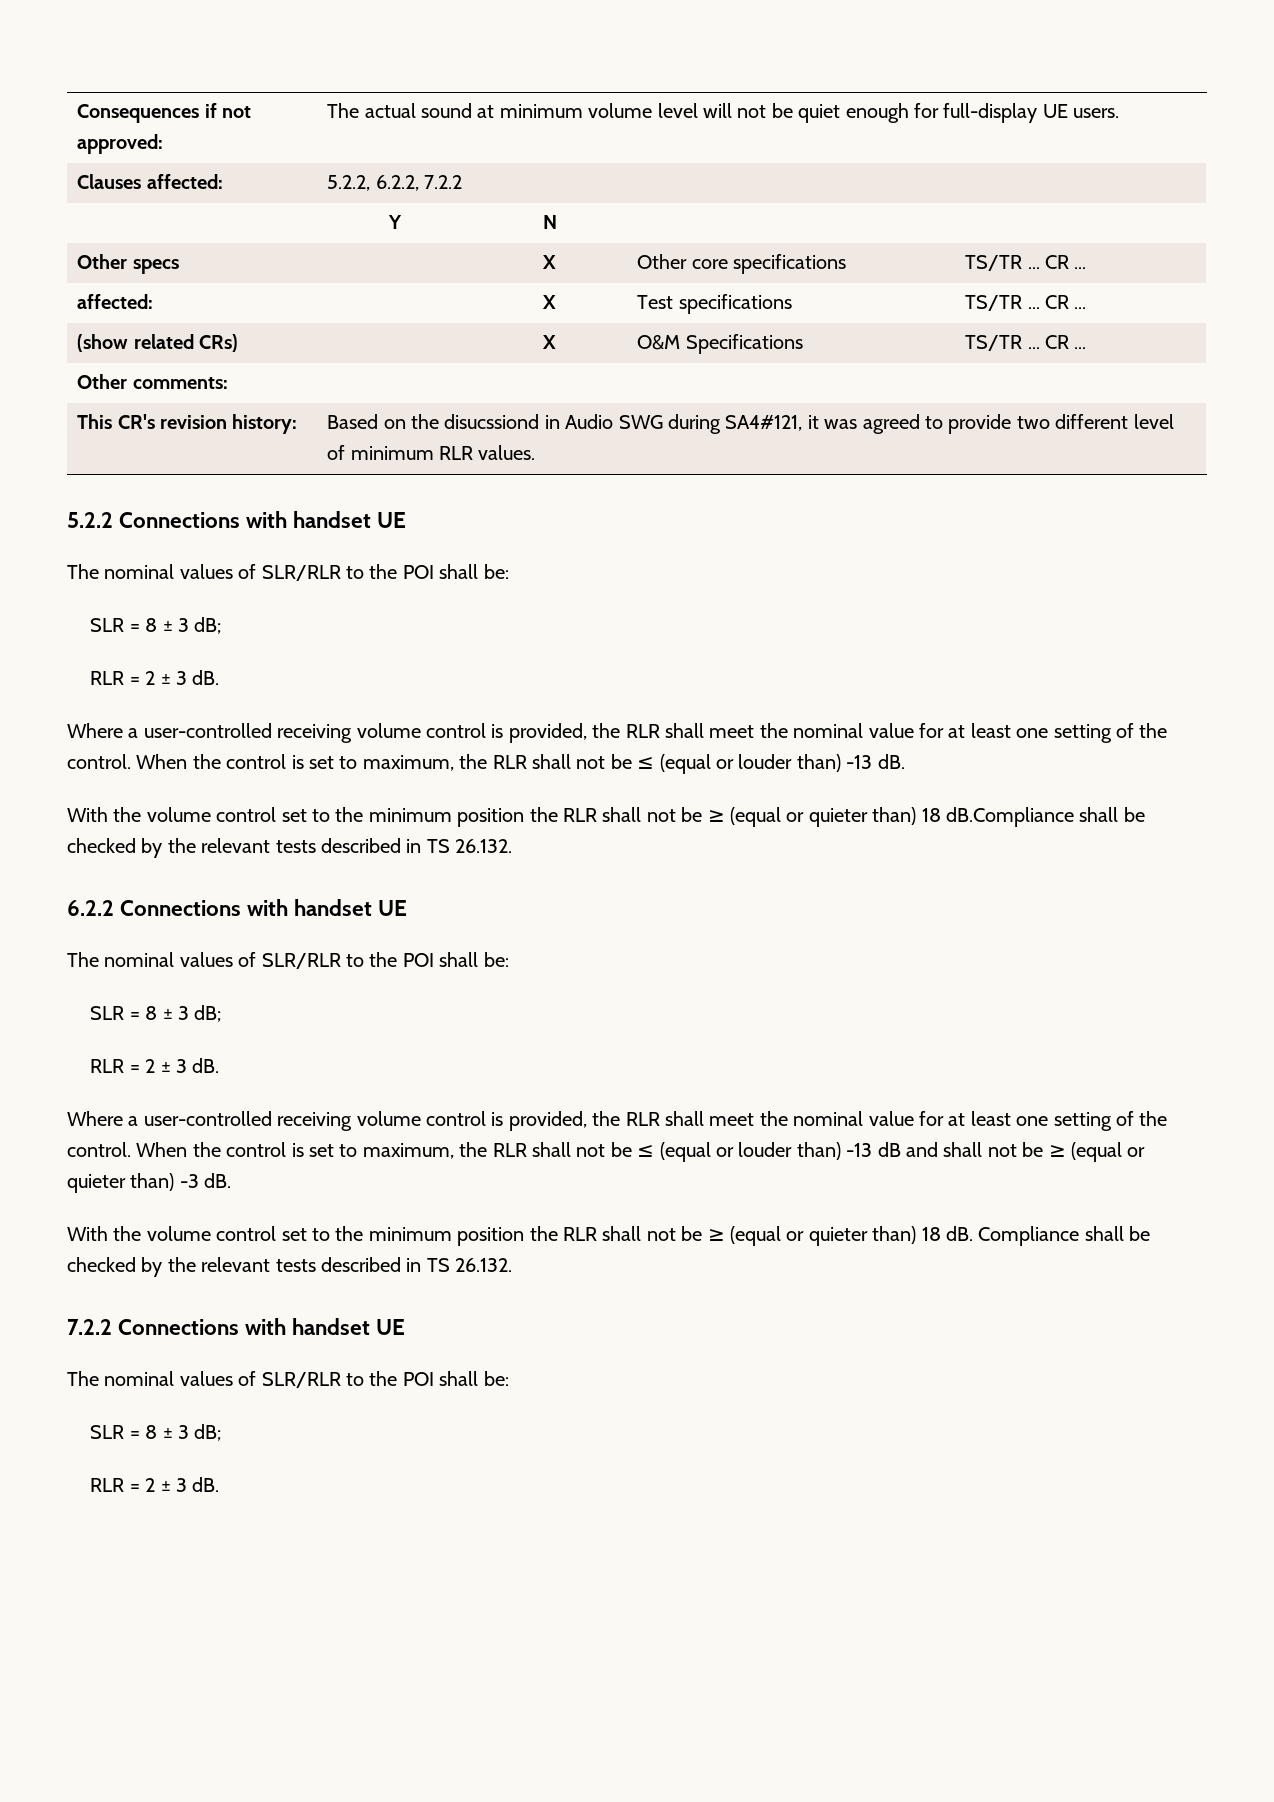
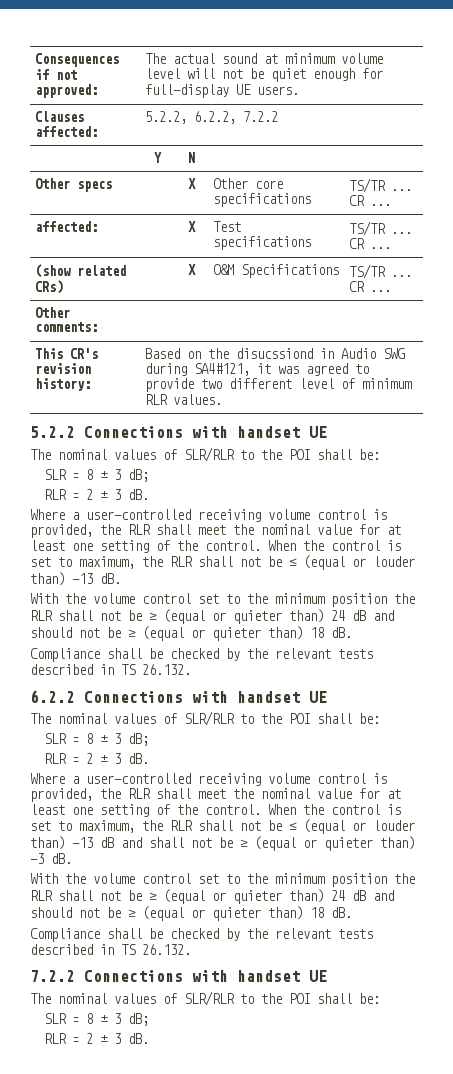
[921,807,1074,827] 18 dB.Compliance -> [331,610,394,621] [30,626,352,641] [30,648,100,662] 24 dB and should not be ≥ (equal or quieter than) 18 dB. // Compliance
[921,1226,973,1241] 18 dB. -> [331,890,394,901] [30,906,352,921] 24 dB and should not be ≥ (equal or quieter than) 18 dB. //

